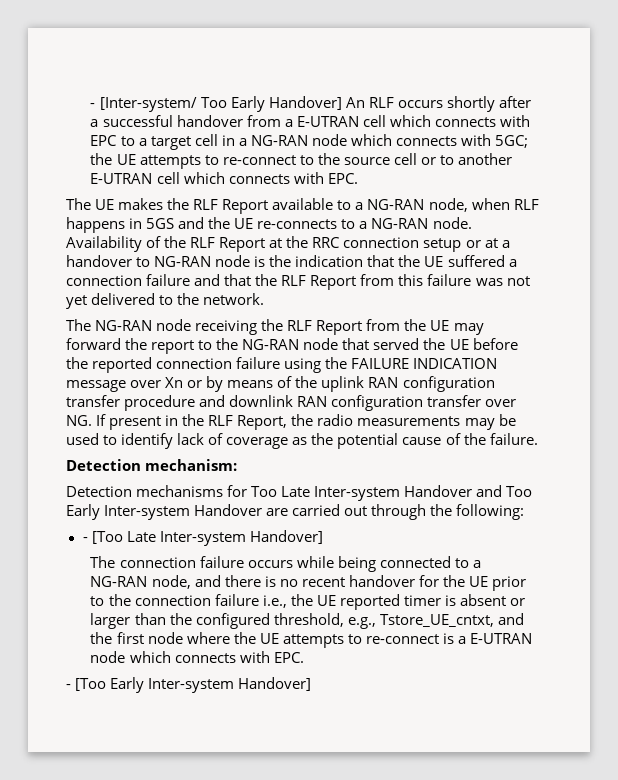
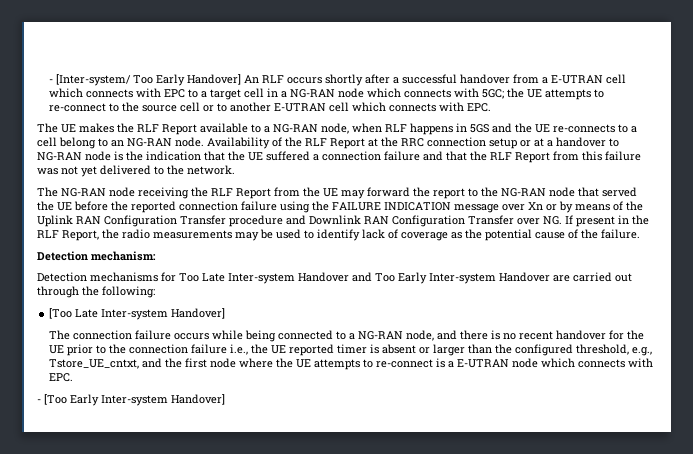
(368, 225) none -> [37,137,124,149] cell belong to an
[321,376,495,392] [66,395,482,411] uplink RAN configuration transfer procedure and downlink RAN configuration transfer -> [37,215,514,227] Uplink RAN Configuration Transfer procedure and Downlink RAN Configuration Transfer
[82,537,88,542] - -> (155, 292) none

